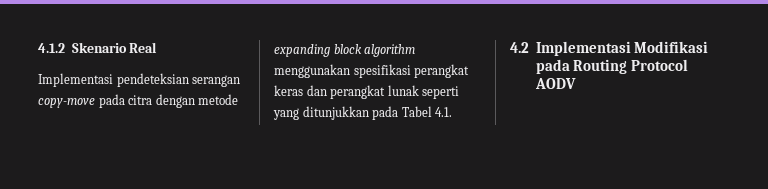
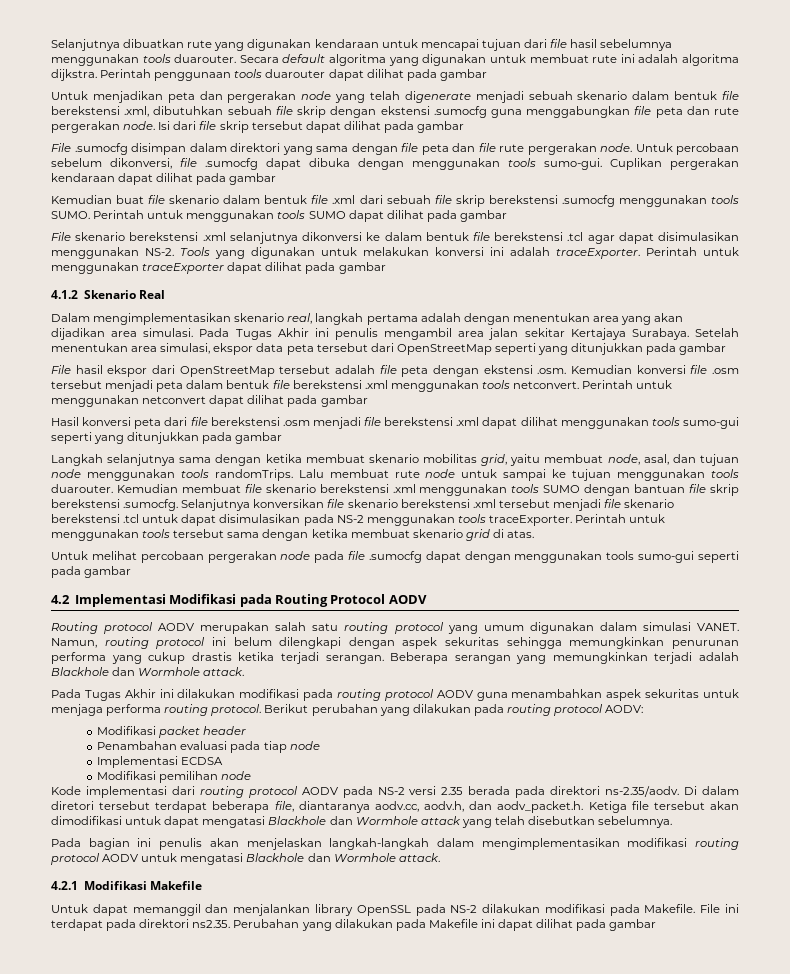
[38,42,158,53] [38,73,241,87] [38,94,239,108] [274,44,416,57] [274,64,470,78] [274,85,460,99] [273,106,453,120] 4.1.2 Skenario Real // Implementasi pendeteksian serangan copy-move pada citra dengan metode expanding block algorithm menggunakan spesifikasi perangkat keras dan perangkat lunak seperti yang ditunjukkan pada Tabel 4.1. -> [51,39,673,51] [51,54,740,66] [51,69,487,81] [51,91,739,103] [51,106,739,118] [51,121,465,133] [51,143,739,155] [51,158,739,170] [51,173,277,185] [51,195,739,207] [51,210,507,222] [51,232,739,244] [51,247,739,259] [51,262,386,274] [51,290,165,299] [51,313,684,325] [51,328,739,340] [51,343,727,355] [51,365,739,377] [51,380,673,392] [51,395,368,407] [51,417,739,429] [51,432,283,444] [51,454,739,466] [51,469,739,481] [51,484,739,496] [51,499,675,511] [51,514,666,526] [51,529,535,541] [51,551,739,563] [51,566,132,578] Selanjutnya dibuatkan rute yang digunakan kendaraan untuk mencapai tujuan dari file hasil sebelumnya menggunakan tools duarouter. Secara default algoritma yang digunakan untuk membuat rute ini adalah algoritma dijkstra. Perintah penggunaan tools duarouter dapat dilihat pada gambar // Untuk menjadikan peta dan pergerakan node yang telah digenerate menjadi sebuah skenario dalam bentuk file berekstensi .xml, dibutuhkan sebuah file skrip dengan ekstensi .sumocfg guna menggabungkan file peta dan rute pergerakan node. Isi dari file skrip tersebut dapat dilihat pada gambar // File .sumocfg disimpan dalam direktori yang sama dengan file peta dan file rute pergerakan node. Untuk percobaan sebelum dikonversi, file .sumocfg dapat dibuka dengan menggunakan tools sumo-gui. Cuplikan pergerakan kendaraan dapat dilihat pada gambar // Kemudian buat file skenario dalam bentuk file .xml dari sebuah file skrip berekstensi .sumocfg menggunakan tools SUMO. Perintah untuk menggunakan tools SUMO dapat dilihat pada gambar // File skenario berekstensi .xml selanjutnya dikonversi ke dalam bentuk file berekstensi .tcl agar dapat disimulasikan menggunakan NS-2. Tools yang digunakan untuk melakukan konversi ini adalah traceExporter. Perintah untuk menggunakan traceExporter dapat dilihat pada gambar // 4.1.2 Skenario Real // Dalam mengimplementasikan skenario real, langkah pertama adalah dengan menentukan area yang akan dijadikan area simulasi. Pada Tugas Akhir ini penulis mengambil area jalan sekitar Kertajaya Surabaya. Setelah menentukan area simulasi, ekspor data peta tersebut dari OpenStreetMap seperti yang ditunjukkan pada gambar // File hasil ekspor dari OpenStreetMap tersebut adalah file peta dengan ekstensi .osm. Kemudian konversi file .osm tersebut menjadi peta dalam bentuk file berekstensi .xml menggunakan tools netconvert. Perintah untuk menggunakan netconvert dapat dilihat pada gambar // Hasil konversi peta dari file berekstensi .osm menjadi file berekstensi .xml dapat dilihat menggunakan tools sumo-gui seperti yang ditunjukkan pada gambar // Langkah selanjutnya sama dengan ketika membuat skenario mobilitas grid, yaitu membuat node, asal, dan tujuan node menggunakan tools randomTrips. Lalu membuat rute node untuk sampai ke tujuan menggunakan tools duarouter. Kemudian membuat file skenario berekstensi .xml menggunakan tools SUMO dengan bantuan file skrip berekstensi .sumocfg. Selanjutnya konversikan file skenario berekstensi .xml tersebut menjadi file skenario berekstensi .tcl untuk dapat disimulasikan pada NS-2 menggunakan tools traceExporter. Perintah untuk menggunakan tools tersebut sama dengan ketika membuat skenario grid di atas. // Untuk melihat percobaan pergerakan node pada file .sumocfg dapat dengan menggunakan tools sumo-gui seperti pada gambar
(576, 83) none -> [51,622,740,634] [51,637,739,649] [51,652,739,664] [51,667,245,676] [51,689,739,701] [51,704,644,716] [97,726,247,738] [97,741,320,753] [97,756,224,768] [97,771,252,783] [51,786,739,798] [51,801,740,813] [51,816,673,828] [51,838,739,850] [51,853,440,865] [51,881,202,890] [51,904,740,916] [51,919,657,931] // Routing protocol AODV merupakan salah satu routing protocol yang umum digunakan dalam simulasi VANET. Namun, routing protocol ini belum dilengkapi dengan aspek sekuritas sehingga memungkinkan penurunan performa yang cukup drastis ketika terjadi serangan. Beberapa serangan yang memungkinkan terjadi adalah Blackhole dan Wormhole attack. // Pada Tugas Akhir ini dilakukan modifikasi pada routing protocol AODV guna menambahkan aspek sekuritas untuk menjaga performa routing protocol. Berikut perubahan yang dilakukan pada routing protocol AODV: // Modifikasi packet header // Penambahan evaluasi pada tiap node // Implementasi ECDSA // Modifikasi pemilihan node // Kode implementasi dari routing protocol AODV pada NS-2 versi 2.35 berada pada direktori ns-2.35/aodv. Di dalam diretori tersebut terdapat beberapa file, diantaranya aodv.cc, aodv.h, dan aodv_packet.h. Ketiga file tersebut akan dimodifikasi untuk dapat mengatasi Blackhole dan Wormhole attack yang telah disebutkan sebelumnya. // Pada bagian ini penulis akan menjelaskan langkah-langkah dalam mengimplementasikan modifikasi routing protocol AODV untuk mengatasi Blackhole dan Wormhole attack. // 4.2.1 Modifikasi Makefile // Untuk dapat memanggil dan menjalankan library OpenSSL pada NS-2 dilakukan modifikasi pada Makefile. File ini terdapat pada direktori ns2.35. Perubahan yang dilakukan pada Makefile ini dapat dilihat pada gambar

